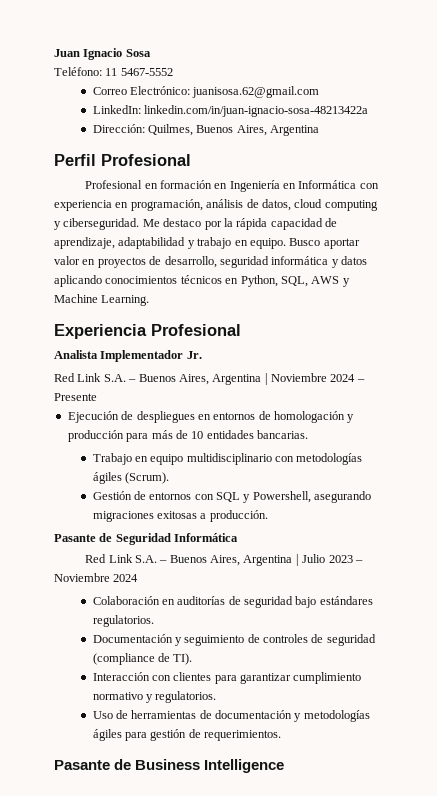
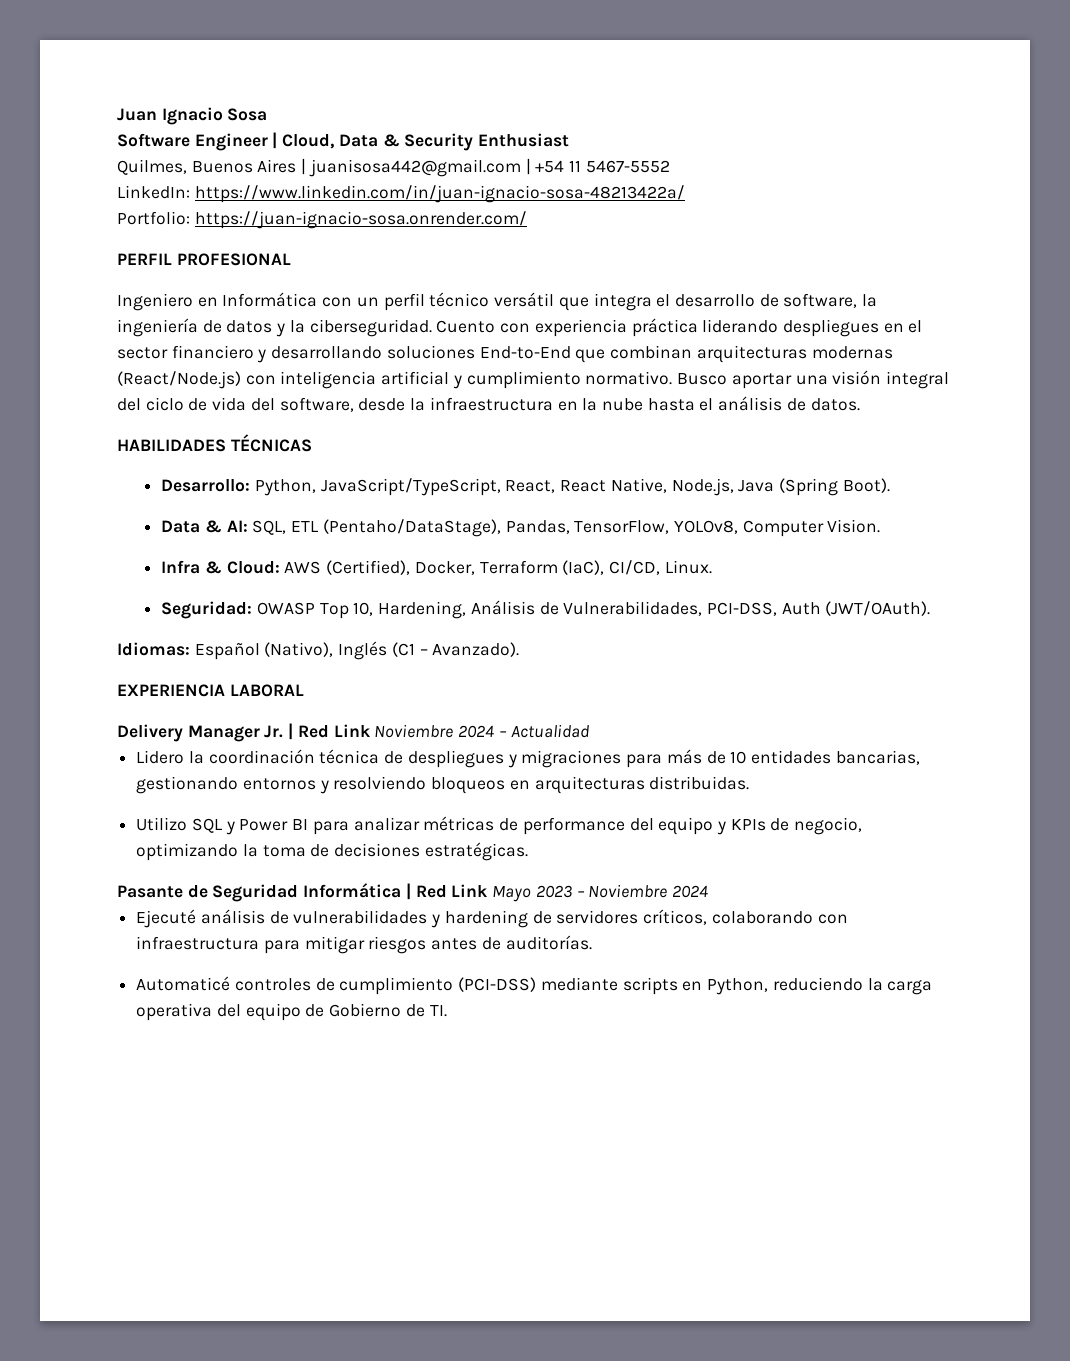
[54,67,173,76] [92,86,320,98] [92,105,368,117] [92,124,320,136] [54,154,191,166] [85,180,379,192] [54,199,378,211] [54,218,337,230] [54,237,360,249] [54,256,367,268] [54,275,350,287] [54,294,150,306] [54,324,241,339] [54,350,184,362] Teléfono: 11 5467-5552 // Correo Electrónico: juanisosa.62@gmail.com // LinkedIn: linkedin.com/in/juan-ignacio-sosa-48213422a // Dirección: Quilmes, Buenos Aires, Argentina // Perfil Profesional // Profesional en formación en Ingeniería en Informática con experiencia en programación, análisis de datos, cloud computing y ciberseguridad. Me destaco por la rápida capacidad de aprendizaje, adaptabilidad y trabajo en equipo. Busco aportar valor en proyectos de desarrollo, seguridad informática y datos aplicando conocimientos técnicos en Python, SQL, AWS y Machine Learning. // Experiencia Profesional // Analista Implementador -> [117,132,570,151] [117,158,670,177] [117,185,685,203] [117,211,527,229] [117,253,291,266] [117,292,878,311] [117,318,923,337] [117,345,893,363] [117,370,949,389] [117,396,860,412] [117,434,312,452] [161,478,890,496] [161,519,881,537] [161,560,712,575] [161,600,931,619] [117,641,520,660] [117,684,304,697] [117,724,260,742] Software Engineer | Cloud, Data & Security Enthusiast // Quilmes, Buenos Aires | juanisosa442@gmail.com | +54 11 5467-5552 // LinkedIn: https://www.linkedin.com/in/juan-ignacio-sosa-48213422a/ // Portfolio: https://juan-ignacio-sosa.onrender.com/ // PERFIL PROFESIONAL // Ingeniero en Informática con un perfil técnico versátil que integra el desarrollo de software, la ingeniería de datos y la ciberseguridad. Cuento con experiencia práctica liderando despliegues en el sector financiero y desarrollando soluciones End-to-End que combinan arquitecturas modernas (React/Node.js) con inteligencia artificial y cumplimiento normativo. Busco aportar una visión integral del ciclo de vida del software, desde la infraestructura en la nube hasta el análisis de datos. // HABILIDADES TÉCNICAS // Desarrollo: Python, JavaScript/TypeScript, React, React Native, Node.js, Java (Spring Boot). // Data & AI: SQL, ETL (Pentaho/DataStage), Pandas, TensorFlow, YOLOv8, Computer Vision. // Infra & Cloud: AWS (Certified), Docker, Terraform (IaC), CI/CD, Linux. // Seguridad: OWASP Top 10, Hardening, Análisis de Vulnerabilidades, PCI-DSS, Auth (JWT/OAuth). // Idiomas: Español (Nativo), Inglés (C1 – Avanzado). // EXPERIENCIA LABORAL // Delivery Manager
[54,373,365,385] [54,393,97,401] [67,411,355,423] [67,430,124,442] // Red Link S.A. – Buenos Aires, Argentina | Noviembre 2024 – Presente // Ejecución de despliegues en entornos de homologación y producción -> [288,723,589,740] [136,749,622,768] | Red Link Noviembre 2024 – Actualidad // Lidero la coordinación técnica de despliegues y migraciones
[257,430,308,439] [92,453,363,465] [92,472,169,484] [92,491,372,503] [92,510,268,522] bancarias. // Trabajo en equipo multidisciplinario con metodologías ágiles (Scrum). // Gestión de entornos con SQL y Powershell, asegurando migraciones exitosas a producción. -> [835,750,920,765] [136,776,750,794] [136,816,863,835] [136,842,528,861] bancarias, gestionando entornos y resolviendo bloqueos en arquitecturas distribuidas. // Utilizo SQL y Power BI para analizar métricas de performance del equipo y KPIs de negocio, optimizando la toma de decisiones estratégicas.
[85,554,363,566] [54,573,139,582] [92,596,373,608] [92,615,154,627] [92,634,376,646] [92,653,193,665] [92,672,362,684] [92,691,217,703] [92,710,370,722] [92,729,282,741] [54,759,285,773] // Red Link S.A. – Buenos Aires, Argentina | Julio 2023 – Noviembre 2024 // Colaboración en auditorías de seguridad bajo estándares regulatorios. // Documentación y seguimiento de controles de seguridad (compliance de TI). // Interacción con clientes para garantizar cumplimiento normativo y regulatorios. // Uso de herramientas de documentación y metodologías ágiles para gestión de requerimientos. // Pasante de Business Intelligence -> [405,883,708,902] [136,909,848,928] [136,935,592,954] [136,976,933,995] [136,1003,447,1021] | Red Link Mayo 2023 – Noviembre 2024 // Ejecuté análisis de vulnerabilidades y hardening de servidores críticos, colaborando con infraestructura para mitigar riesgos antes de auditorías. // Automaticé controles de cumplimiento (PCI-DSS) mediante scripts en Python, reduciendo la carga operativa del equipo de Gobierno de TI.

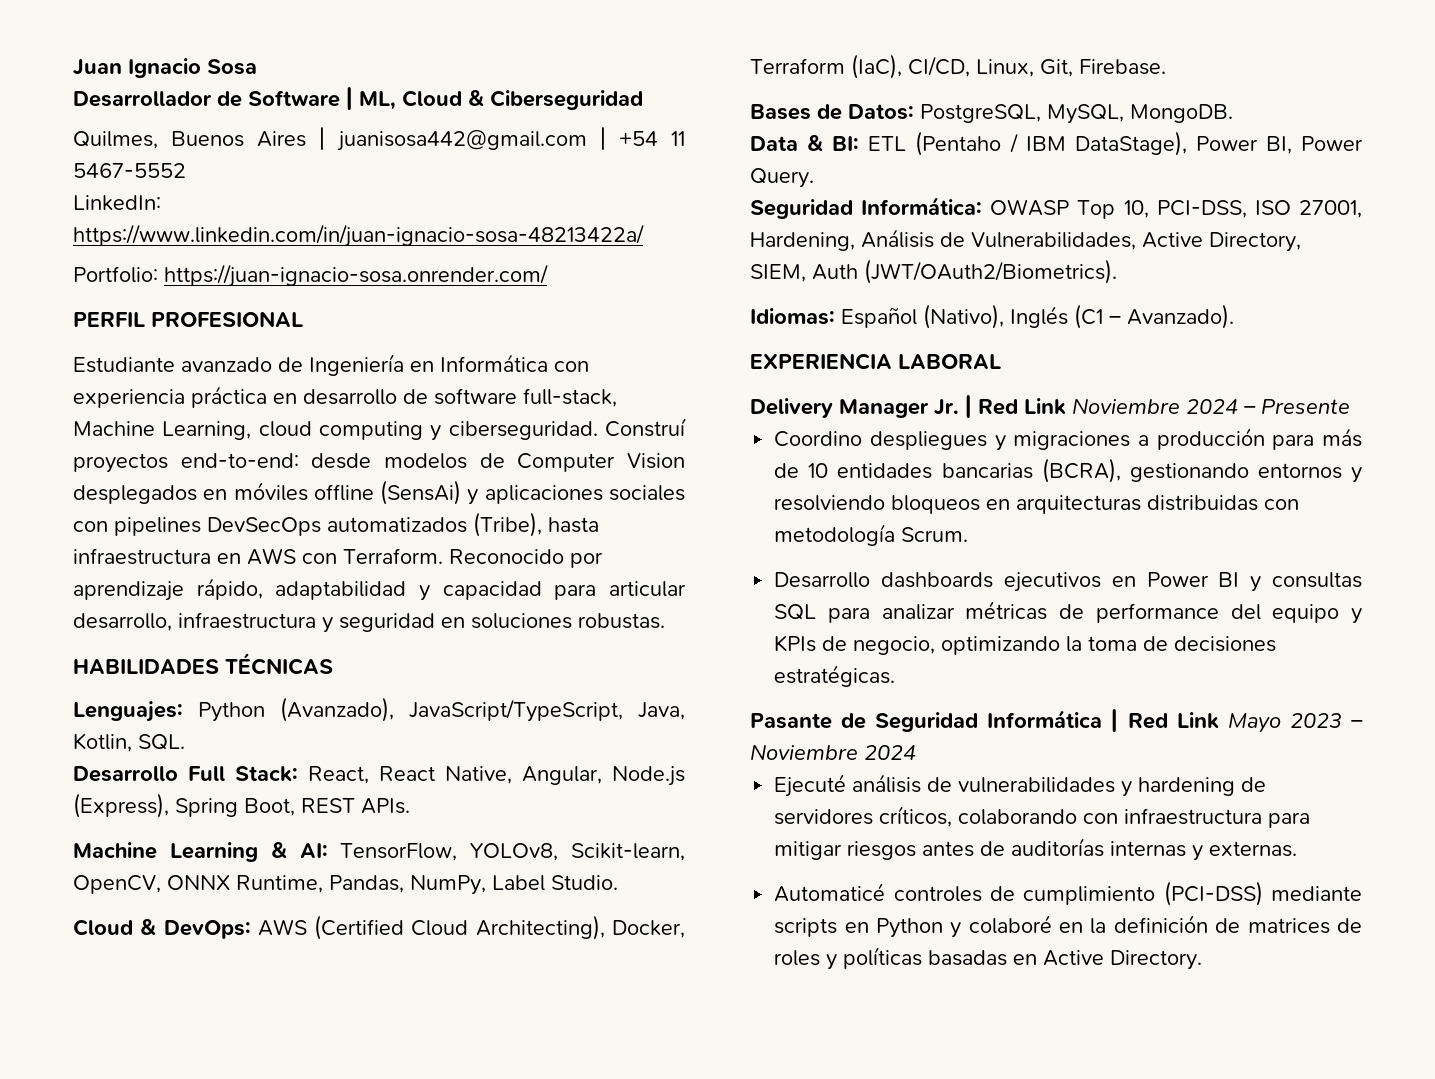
[117,132,570,151] Software Engineer | Cloud, Data & Security Enthusiast -> [73,87,643,110] Desarrollador de Software | ML, Cloud & Ciberseguridad
[117,292,878,311] [117,318,923,337] [117,345,893,363] [117,370,949,389] [117,396,860,412] [117,434,312,452] [161,478,890,496] [161,519,881,537] [161,560,712,575] [161,600,931,619] Ingeniero en Informática con un perfil técnico versátil que integra el desarrollo de software, la ingeniería de datos y la ciberseguridad. Cuento con experiencia práctica liderando despliegues en el sector financiero y desarrollando soluciones End-to-End que combinan arquitecturas modernas (React/Node.js) con inteligencia artificial y cumplimiento normativo. Busco aportar una visión integral del ciclo de vida del software, desde la infraestructura en la nube hasta el análisis de datos. // HABILIDADES TÉCNICAS // Desarrollo: Python, JavaScript/TypeScript, React, React Native, Node.js, Java (Spring Boot). // Data & AI: SQL, ETL (Pentaho/DataStage), Pandas, TensorFlow, YOLOv8, Computer Vision. // Infra & Cloud: AWS (Certified), Docker, Terraform (IaC), CI/CD, Linux. // Seguridad: OWASP Top 10, Hardening, Análisis de Vulnerabilidades, PCI-DSS, Auth (JWT/OAuth). -> [73,354,589,376] [73,386,617,408] [73,418,686,441] [73,453,686,473] [73,480,685,505] [73,512,599,537] [73,548,603,568] [73,578,687,601] [73,612,665,633] [73,652,333,675] [73,697,685,722] [73,733,185,752] [73,766,685,786] [73,793,410,818] [73,842,685,862] [73,875,618,895] [73,915,685,940] [750,54,1166,79] [750,104,1233,124] [750,131,1363,156] [750,168,814,188] [750,197,1362,219] [750,229,1301,252] [750,259,1117,284] Estudiante avanzado de Ingeniería en Informática con experiencia práctica en desarrollo de software full-stack, Machine Learning, cloud computing y ciberseguridad. Construí proyectos end-to-end: desde modelos de Computer Vision desplegados en móviles offline (SensAi) y aplicaciones sociales con pipelines DevSecOps automatizados (Tribe), hasta infraestructura en AWS con Terraform. Reconocido por aprendizaje rápido, adaptabilidad y capacidad para articular desarrollo, infraestructura y seguridad en soluciones robustas. // HABILIDADES TÉCNICAS // Lenguajes: Python (Avanzado), JavaScript/TypeScript, Java, Kotlin, SQL. // Desarrollo Full Stack: React, React Native, Angular, Node.js (Express), Spring Boot, REST APIs. // Machine Learning & AI: TensorFlow, YOLOv8, Scikit-learn, OpenCV, ONNX Runtime, Pandas, NumPy, Label Studio. // Cloud & DevOps: AWS (Certified Cloud Architecting), Docker, Terraform (IaC), CI/CD, Linux, Git, Firebase. // Bases de Datos: PostgreSQL, MySQL, MongoDB. // Data & BI: ETL (Pentaho / IBM DataStage), Power BI, Power Query. // Seguridad Informática: OWASP Top 10, PCI-DSS, ISO 27001, Hardening, Análisis de Vulnerabilidades, Active Directory, SIEM, Auth (JWT/OAuth2/Biometrics).
[510,724,589,738] [136,749,404,764] Actualidad // Lidero la coordinación técnica de -> [1261,399,1350,414] [774,431,863,447] Presente // Coordino
(622, 759) none -> [1137,428,1265,450] a producción
[835,750,920,765] bancarias, -> [941,458,1121,483] bancarias (BCRA),
[649,776,750,790] [136,817,309,835] distribuidas. // Utilizo SQL y Power BI -> [1147,495,1300,511] [774,524,969,546] [774,572,1362,592] [774,604,817,620] distribuidas con metodología Scrum. // Desarrollo dashboards ejecutivos en Power BI y consultas SQL
[505,935,592,950] auditorías. -> [1011,838,1298,861] auditorías internas y externas.
[707,977,933,995] [136,1003,447,1021] Python, reduciendo la carga operativa del equipo de Gobierno de TI. -> [875,915,1362,938] [774,947,1203,970] Python y colaboré en la definición de matrices de roles y políticas basadas en Active Directory.

